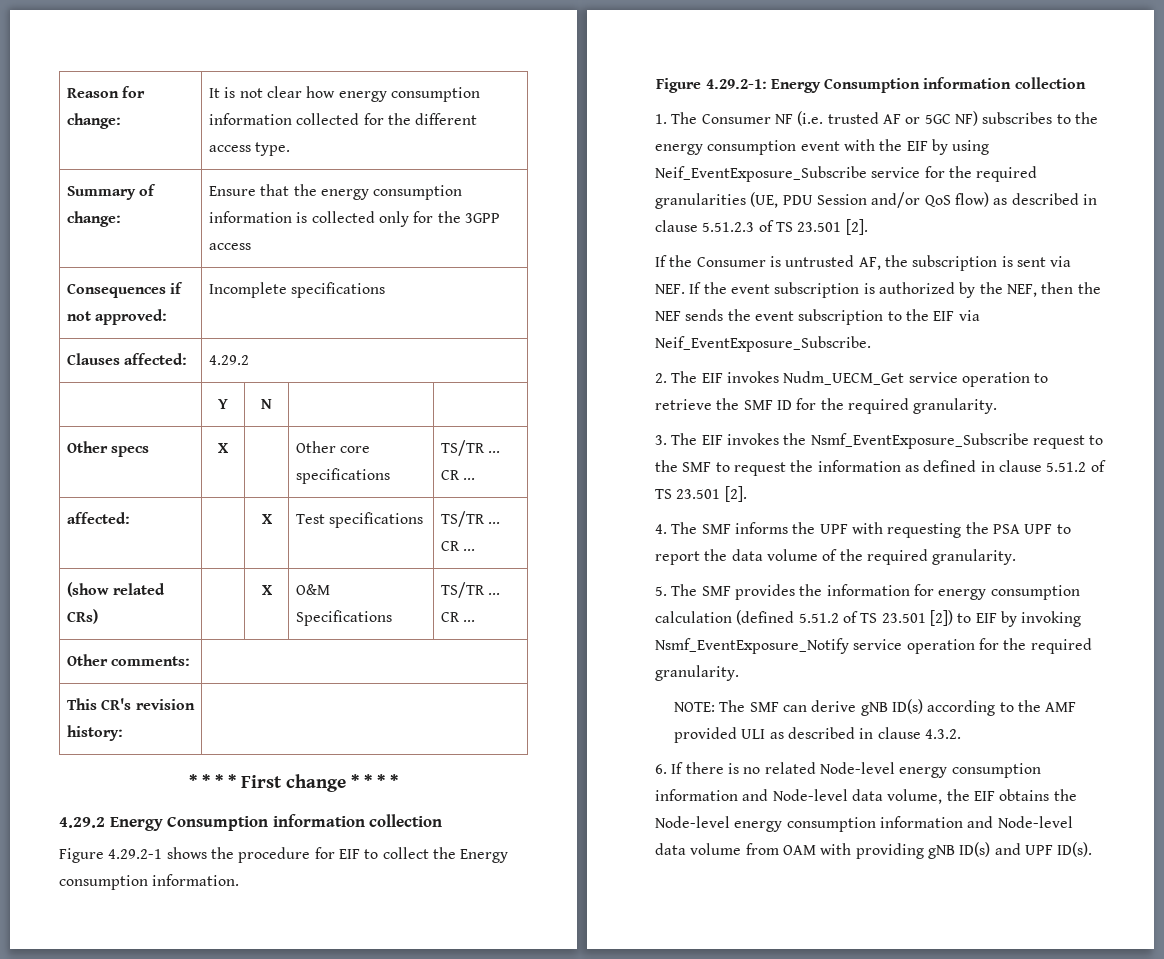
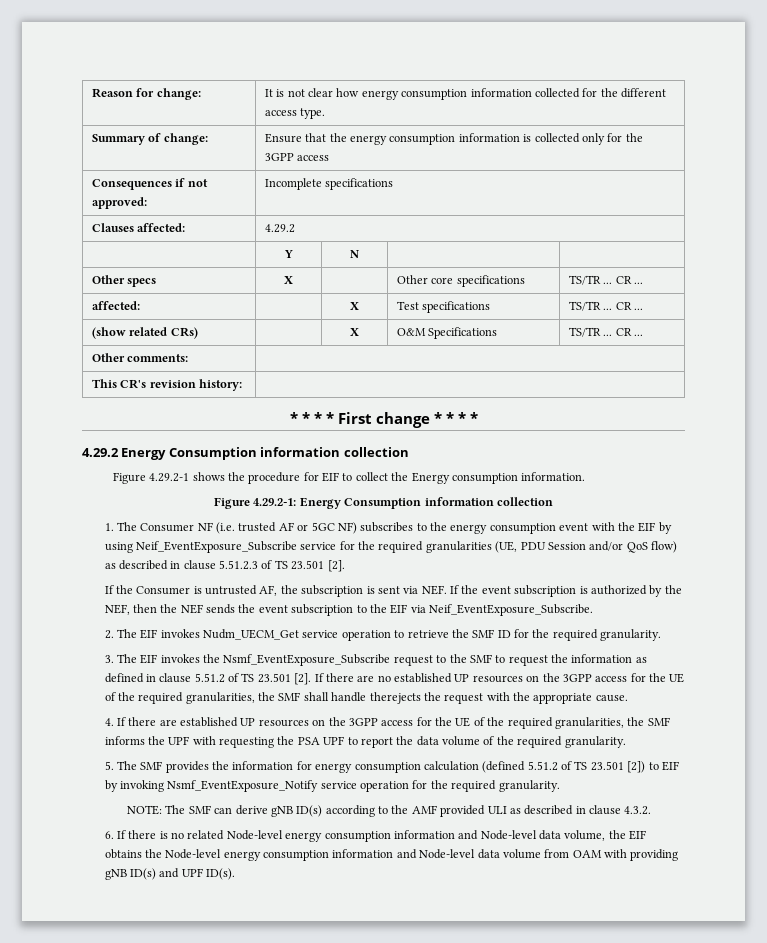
[655,522,698,534] // 4. The -> [314,673,685,683] [104,692,628,704] [104,717,645,729] If there are no established UP resources on the 3GPP access for the UE of the required granularities, the SMF shall handle therejects the request with the appropriate cause. // 4. If there are established UP resources on the 3GPP access for the UE of the required granularities, the

